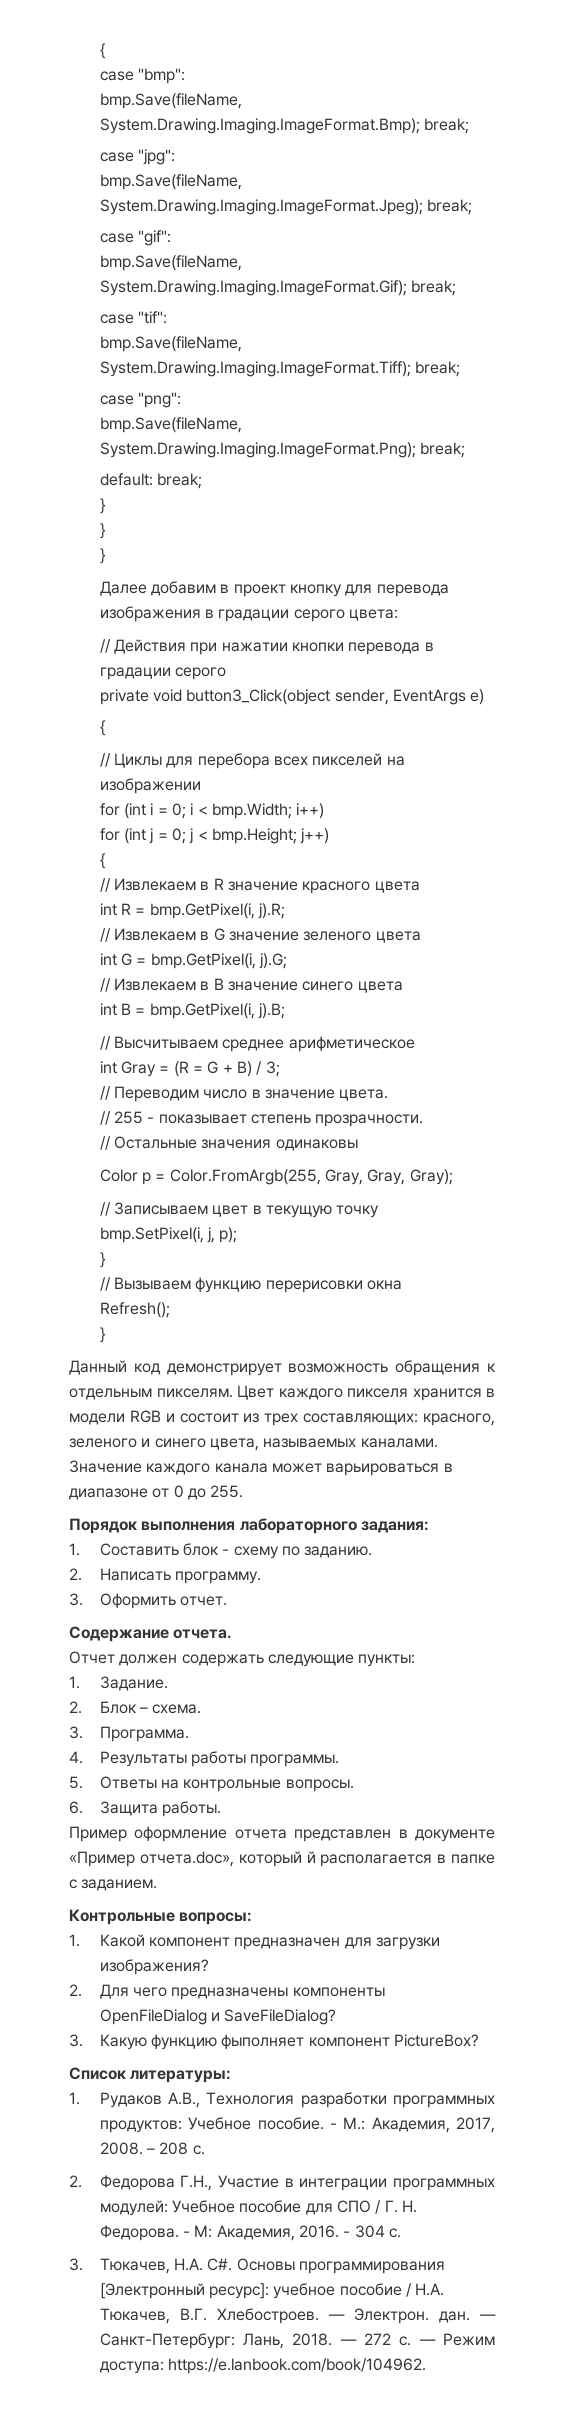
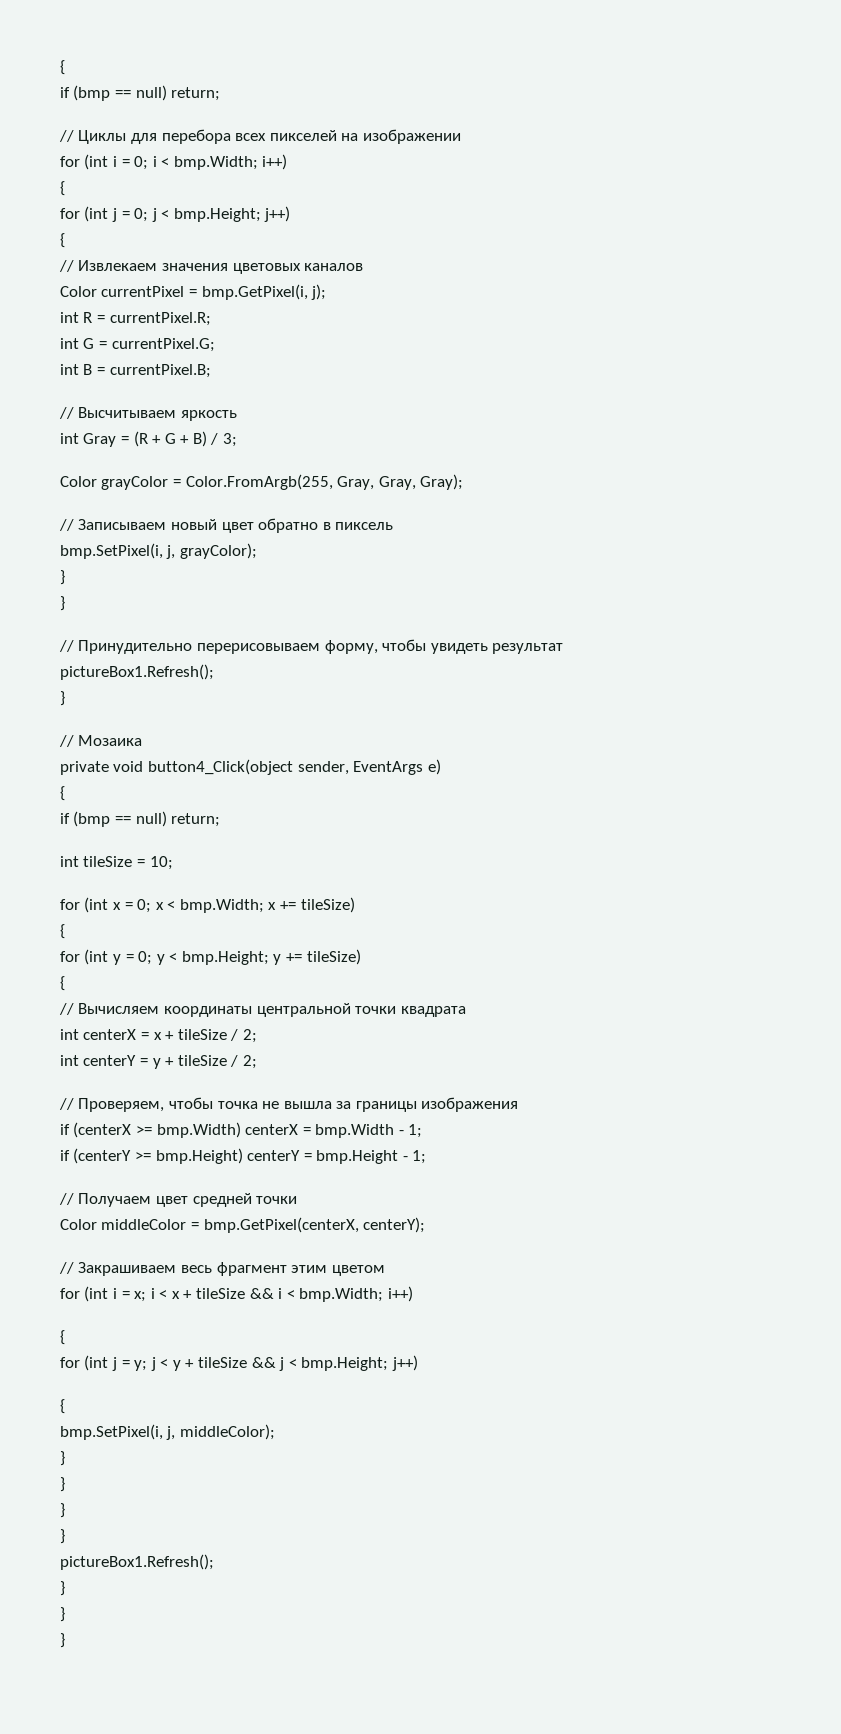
[99,43,106,59] [99,68,186,84] [99,93,242,109] [99,118,470,134] [99,149,176,165] [99,174,242,190] [99,199,473,215] [99,230,172,246] [99,255,242,271] [99,280,457,296] [99,311,168,324] [99,336,242,352] [99,361,461,377] [99,392,182,408] [99,417,242,433] [99,442,466,458] [99,473,203,489] [99,498,105,514] [99,523,105,539] [99,548,105,564] [99,581,449,597] [99,606,399,622] [99,639,434,655] [99,667,227,680] [99,689,485,705] [99,720,106,736] { // case "bmp": // bmp.Save(fileName, System.Drawing.Imaging.ImageFormat.Bmp); break; // case "jpg": // bmp.Save(fileName, System.Drawing.Imaging.ImageFormat.Jpeg); break; // case "gif": // bmp.Save(fileName, System.Drawing.Imaging.ImageFormat.Gif); break; // case "tif": // bmp.Save(fileName, System.Drawing.Imaging.ImageFormat.Tiff); break; // case "png": // bmp.Save(fileName, System.Drawing.Imaging.ImageFormat.Png); break; // default: break; // } // } // } // Далее добавим в проект кнопку для перевода изображения в градации серого цвета: // // Действия при нажатии кнопки перевода в градации серого // private void button3_Click(object sender, EventArgs e) // { -> [59,60,65,75] [59,85,221,101] { // if (bmp == null) return;
(325, 811) none -> [59,181,65,196] // {
[200,878,420,894] [99,903,286,919] [99,928,421,943] [99,953,288,969] [99,978,403,993] в R значение красного цвета // int R = bmp.GetPixel(i, j).R; // // Извлекаем в G значение зеленого цвета // int G = bmp.GetPixel(i, j).G; // // Извлекаем в B значение синего цвета -> [161,263,364,274] [59,284,327,300] [59,312,211,326] [59,338,215,352] значения цветовых каналов // Color currentPixel = bmp.GetPixel(i, j); // int R = currentPixel.R; // int G = currentPixel.G;
[149,1003,286,1019] bmp.GetPixel(i, j).B; -> [109,364,211,378] currentPixel.B;
[222,1036,415,1052] среднее арифметическое -> [180,410,237,421] яркость
[193,1066,204,1073] = -> [152,435,162,444] +
[99,1086,389,1102] [99,1111,424,1127] [99,1136,358,1151] [99,1169,152,1185] // // Переводим число в значение цвета. // // 255 - показывает степень прозрачности. // // Остальные значения одинаковы // Color p -> [59,476,169,490] // Color grayColor
[212,1205,380,1218] [99,1227,238,1243] [99,1252,105,1268] [99,1277,403,1293] [99,1302,170,1318] [99,1327,105,1343] [69,1360,497,1376] [69,1385,495,1401] [69,1410,495,1426] [69,1438,438,1451] [69,1460,453,1476] [69,1485,244,1500] [69,1518,429,1534] [69,1543,373,1559] [69,1568,262,1584] [69,1593,228,1609] [69,1626,233,1642] [69,1651,416,1667] [69,1676,168,1691] [69,1701,202,1714] [69,1726,189,1742] [69,1751,340,1767] [69,1776,354,1792] [69,1801,222,1817] [69,1826,496,1842] [69,1851,495,1867] [69,1879,158,1891] [69,1909,253,1925] [69,1934,441,1950] [99,1959,209,1975] [69,1984,385,2000] [99,2009,337,2025] [69,2034,480,2050] [69,2067,232,2083] [69,2092,496,2108] [99,2117,496,2133] [99,2142,205,2155] [69,2175,496,2191] [99,2200,418,2216] [99,2225,402,2241] [69,2258,446,2274] [99,2283,445,2299] [99,2308,496,2324] [99,2333,495,2349] [99,2358,427,2374] цвет в текущую точку // bmp.SetPixel(i, j, p); // } // // Вызываем функцию перерисовки окна // Refresh(); // } // Данный код демонстрирует возможность обращения к отдельным пикселям. Цвет каждого пикселя хранится в модели RGB и состоит из трех составляющих: красного, зеленого и синего цвета, называемых каналами. Значение каждого канала может варьироваться в диапазоне от 0 до 255. // Порядок выполнения лабораторного задания: // 1. Составить блок - схему по заданию. // 2. Написать программу. // 3. Оформить отчет. // Содержание отчета. // Отчет должен содержать следующие пункты: // 1. Задание. // 2. Блок – схема. // 3. Программа. // 4. Результаты работы программы. // 5. Ответы на контрольные вопросы. // 6. Защита работы. // Пример оформление отчета представлен в документе «Пример отчета.doc», который й располагается в папке с заданием. // Контрольные вопросы: // 1. Какой компонент предназначен для загрузки изображения? // 2. Для чего предназначены компоненты OpenFileDialog и SaveFileDialog? // 3. Какую функцию фыполняет компонент PictureBox? // Список литературы: // 1. Рудаков А.В., Технология разработки программных продуктов: Учебное пособие. - М.: Академия, 2017, 2008. – 208 с. // 2. Федорова Г.Н., Участие в интеграции программных модулей: Учебное пособие для СПО / Г. Н. Федорова. - М: Академия, 2016. - 304 с. // 3. Тюкачев, Н.А. C#. Основы программирования [Электронный ресурс]: учебное пособие / Н.А. Тюкачев, В.Г. Хлебостроев. — Электрон. дан. — Санкт-Петербург: Лань, 2018. — 272 с. — Режим доступа: https://e.lanbook.com/book/104962. -> [170,518,394,533] [59,543,257,559] [59,570,65,585] [59,596,65,611] [58,639,564,654] [59,664,214,680] [59,691,65,706] [58,735,143,747] [59,759,441,775] [59,786,65,801] [59,811,221,827] [59,856,173,870] [59,897,355,913] [59,924,65,939] [59,949,361,965] [59,976,65,991] [58,1003,466,1017] [59,1029,257,1043] [59,1055,257,1069] [58,1097,519,1112] [59,1122,423,1138] [59,1148,427,1164] [58,1193,298,1207] [59,1217,426,1233] [58,1262,385,1276] [59,1286,414,1302] [59,1330,65,1345] [59,1355,419,1371] [59,1399,65,1414] [59,1424,275,1440] [59,1451,65,1466] [59,1477,65,1492] [59,1503,65,1518] [59,1529,65,1544] [59,1554,214,1570] [59,1581,65,1596] [59,1607,65,1622] [59,1633,65,1648] новый цвет обратно в пиксель // bmp.SetPixel(i, j, grayColor); // } // } // // Принудительно перерисовываем форму, чтобы увидеть результат // pictureBox1.Refresh(); // } // // Мозаика // private void button4_Click(object sender, EventArgs e) // { // if (bmp == null) return; // int tileSize = 10; // for (int x = 0; x < bmp.Width; x += tileSize) // { // for (int y = 0; y < bmp.Height; y += tileSize) // { // // Вычисляем координаты центральной точки квадрата // int centerX = x + tileSize / 2; // int centerY = y + tileSize / 2; // // Проверяем, чтобы точка не вышла за границы изображения // if (centerX >= bmp.Width) centerX = bmp.Width - 1; // if (centerY >= bmp.Height) centerY = bmp.Height - 1; // // Получаем цвет средней точки // Color middleColor = bmp.GetPixel(centerX, centerY); // // Закрашиваем весь фрагмент этим цветом // for (int i = x; i < x + tileSize && i < bmp.Width; i++) // { // for (int j = y; j < y + tileSize && j < bmp.Height; j++) // { // bmp.SetPixel(i, j, middleColor); // } // } // } // } // pictureBox1.Refresh(); // } // } // }

